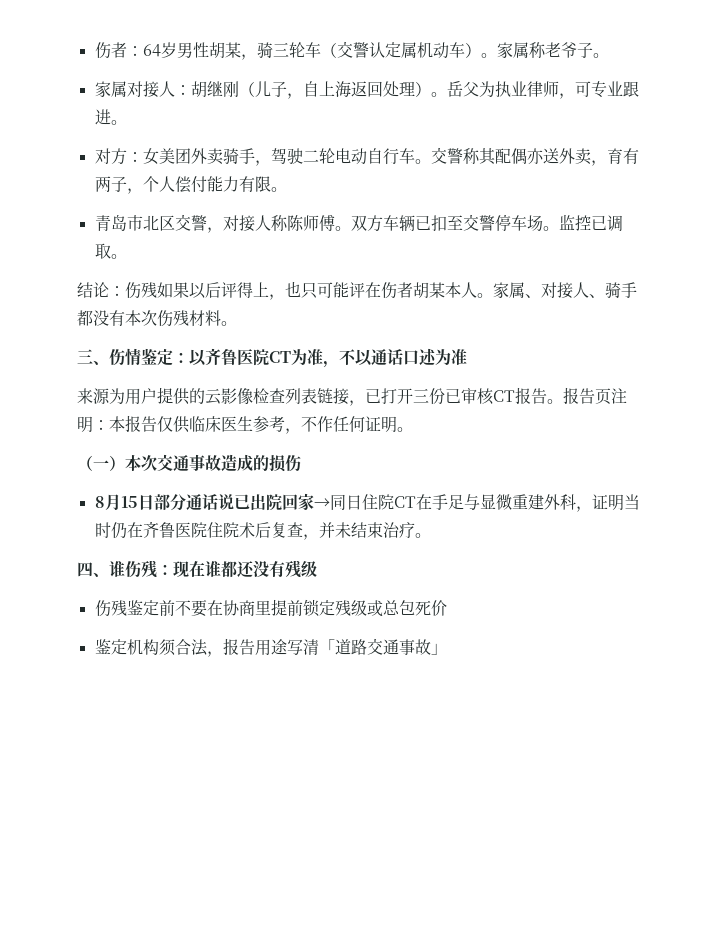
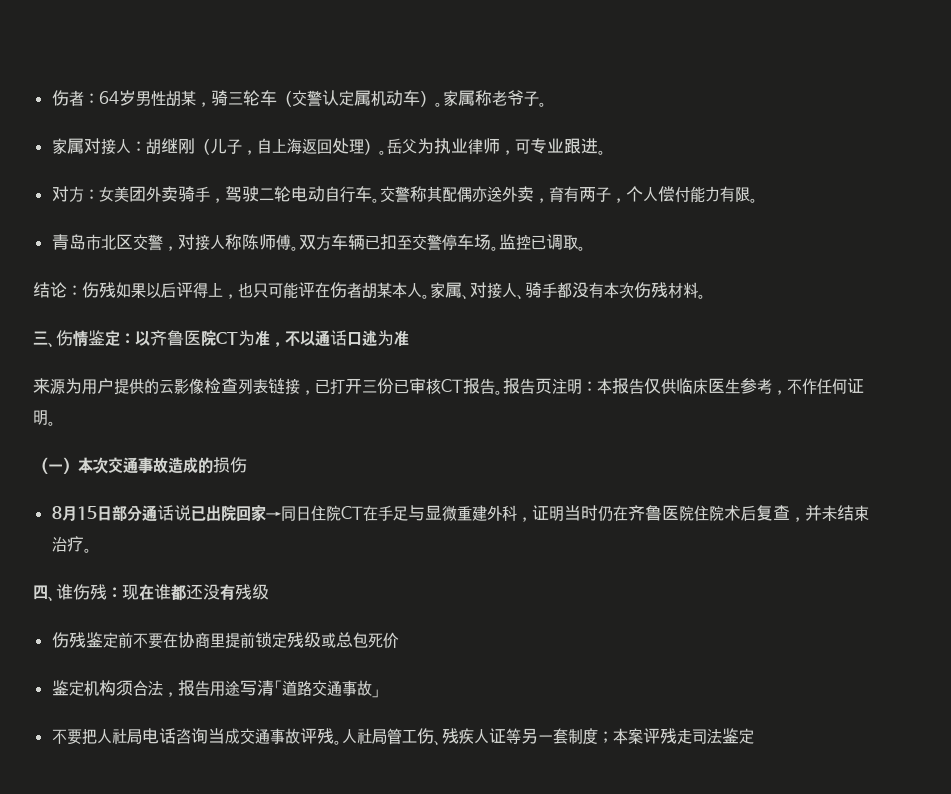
(447, 649) none -> [51,728,754,746] // 不要把人社局电话咨询当成交通事故评残。人社局管工伤、残疾人证等另一套制度；本案评残走司法鉴定

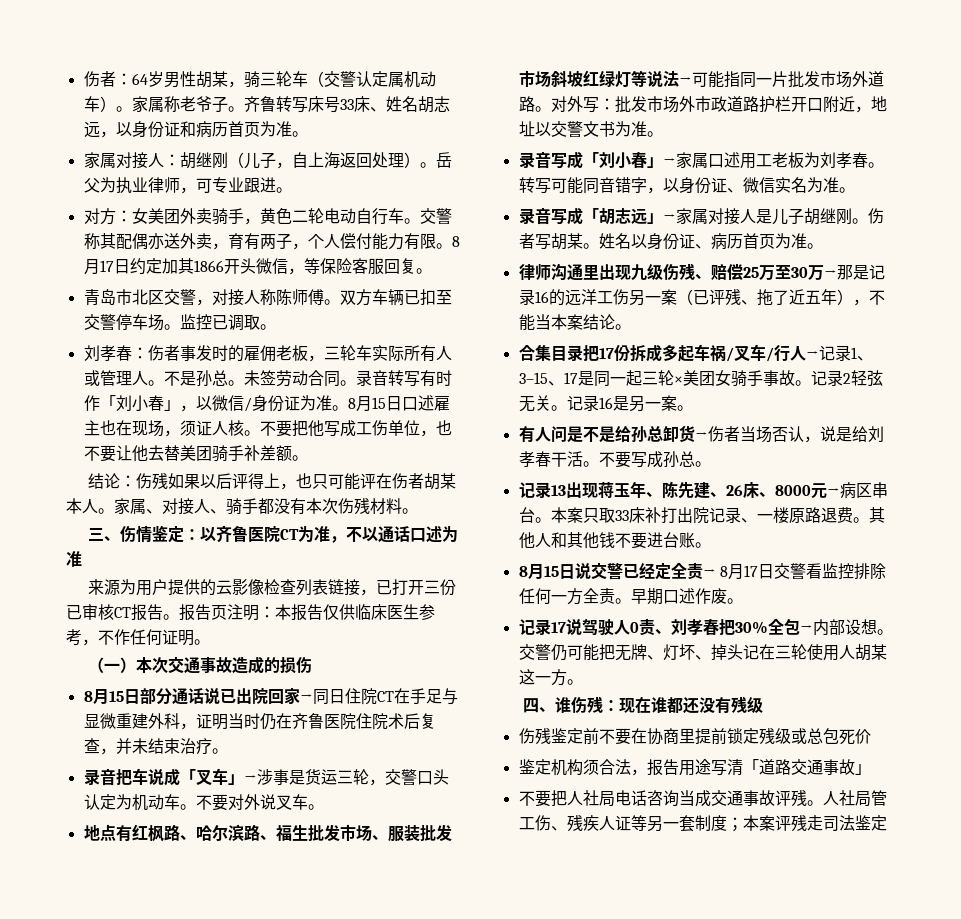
(547, 104) none -> [243,96,450,113] [83,121,308,138] 齐鲁转写床号33床、姓名胡志远，以身份证和病历首页为准。
[224,186,259,202] 驾驶 -> [259,208,292,224] 黄色
(758, 200) none -> [451,236,460,247] [83,258,432,275] 8月17日约定加其1866开头微信，等保险客服回复。
(586, 248) none -> [83,345,452,362] [83,370,452,387] [83,395,450,412] [83,420,452,437] [83,445,308,462] // 刘孝春：伤者事发时的雇佣老板，三轮车实际所有人或管理人。不是孙总。未签劳动合同。录音转写有时作「刘小春」，以微信/身份证为准。8月15日口述雇主也在现场，须证人核。不要把他写成工伤单位，也不要让他去替美团骑手补差额。
(92, 550) none -> [83,768,449,786] [83,794,324,811] [83,824,452,842] [518,70,884,88] [518,96,887,113] [518,121,663,138] [518,151,884,169] [518,177,855,194] [518,207,884,225] [518,233,823,250] [518,263,885,281] [518,289,885,306] [518,314,631,331] [518,344,873,362] [518,370,883,387] [518,395,693,412] [518,425,884,443] [518,451,711,468] [518,481,888,499] [518,507,885,524] [518,532,711,549] [518,562,886,580] [518,588,743,605] [518,618,893,636] [518,644,887,661] [518,669,583,686] // 录音把车说成「叉车」→涉事是货运三轮，交警口头认定为机动车。不要对外说叉车。 // 地点有红枫路、哈尔滨路、福生批发市场、服装批发市场斜坡红绿灯等说法→可能指同一片批发市场外道路。对外写：批发市场外市政道路护栏开口附近，地址以交警文书为准。 // 录音写成「刘小春」→家属口述用工老板为刘孝春。转写可能同音错字，以身份证、微信实名为准。 // 录音写成「胡志远」→家属对接人是儿子胡继刚。伤者写胡某。姓名以身份证、病历首页为准。 // 律师沟通里出现九级伤残、赔偿25万至30万→那是记录16的远洋工伤另一案（已评残、拖了近五年），不能当本案结论。 // 合集目录把17份拆成多起车祸/叉车/行人→记录1、3–15、17是同一起三轮×美团女骑手事故。记录2轻弦无关。记录16是另一案。 // 有人问是不是给孙总卸货→伤者当场否认，说是给刘孝春干活。不要写成孙总。 // 记录13出现蒋玉年、陈先建、26床、8000元→病区串台。本案只取33床补打出院记录、一楼原路退费。其他人和其他钱不要进台账。 // 8月15日说交警已经定全责→ 8月17日交警看监控排除任何一方全责。早期口述作废。 // 记录17说驾驶人0责、刘孝春把30%全包→内部设想。交警仍可能把无牌、灯坏、掉头记在三轮使用人胡某这一方。

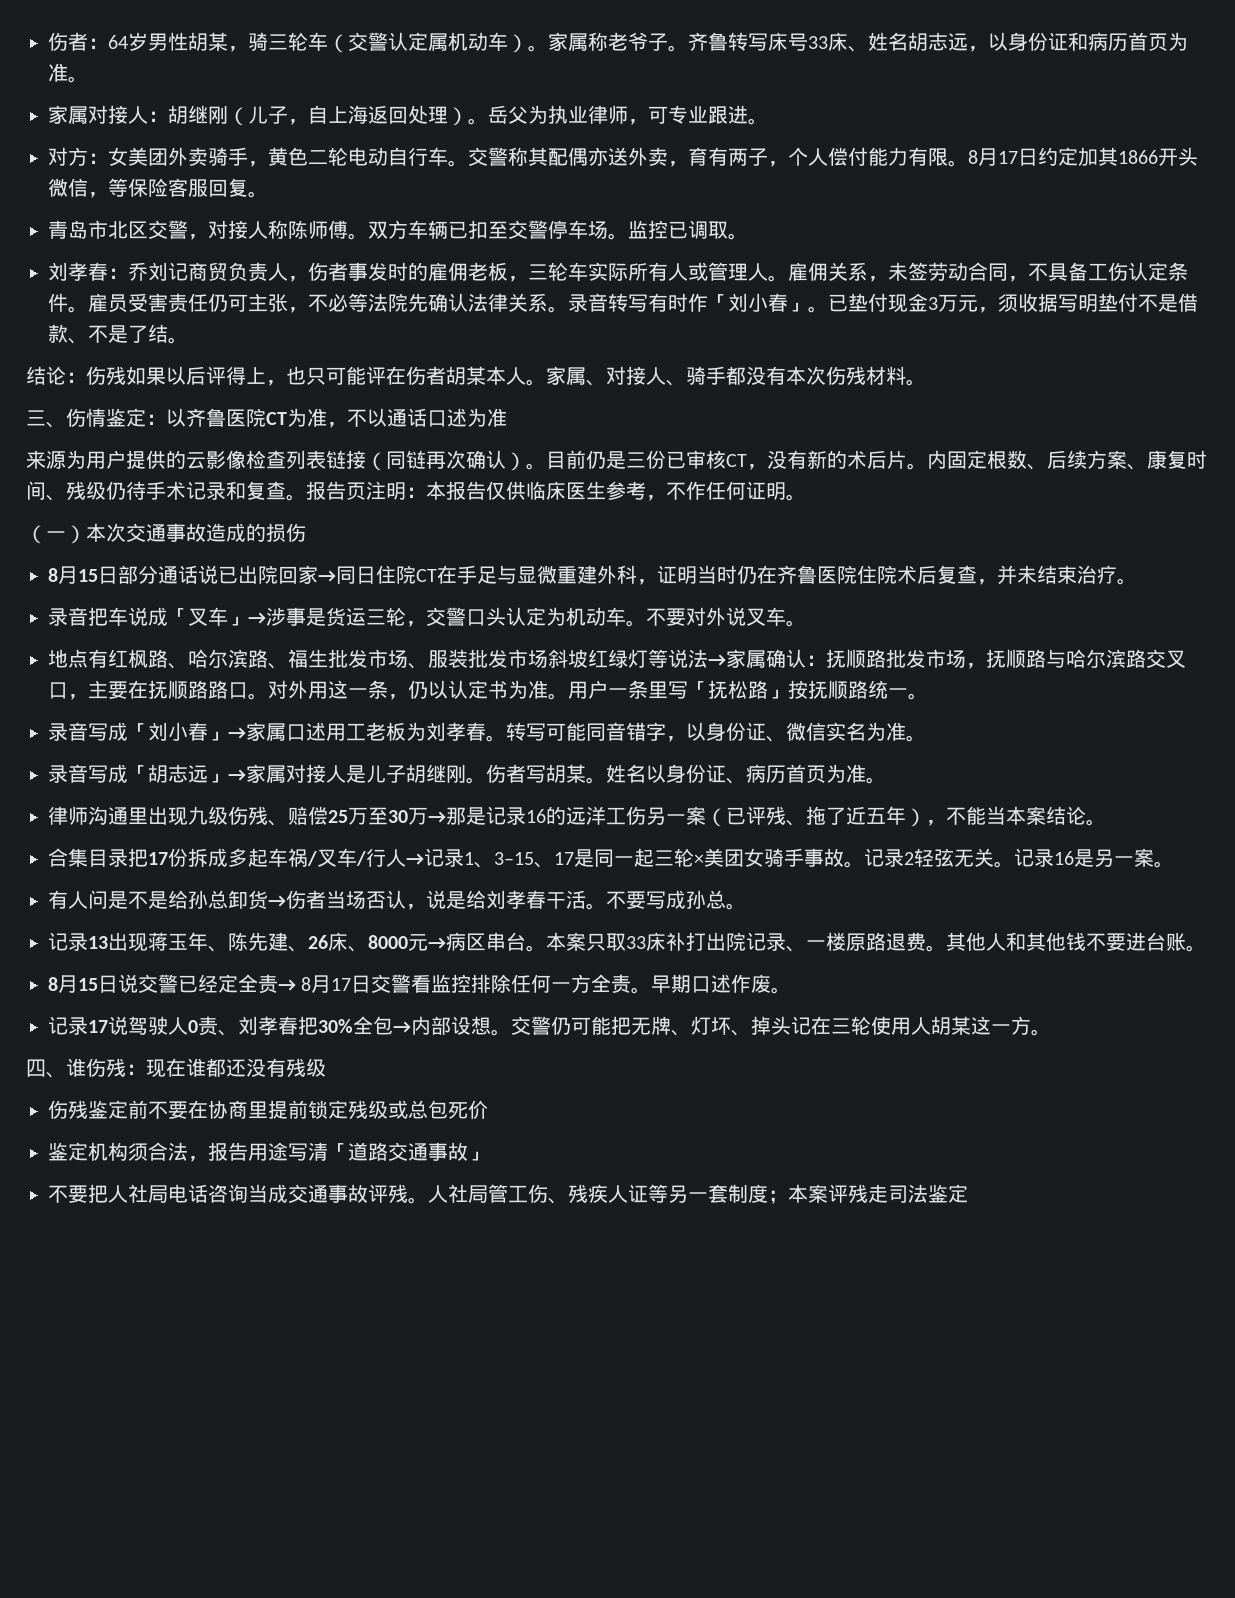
(148, 353) none -> [128,262,308,282] 乔刘记商贸负责人，
[163,370,244,386] 不是孙总。 -> [788,262,888,282] 雇佣关系，
(340, 379) none -> [1008,262,1188,282] [48,293,548,313] ，不具备工伤认定条件。雇员受害责任仍可主张，不必等法院先确认法律关系
[179,395,450,412] [83,420,452,437] [83,445,292,462] ，以微信/身份证为准。8月15日口述雇主也在现场，须证人核。不要把他写成工伤单位，也不要让他去替美团骑手补差额 -> [808,293,1198,313] [48,324,168,344] 。已垫付现金3万元，须收据写明垫付不是借款、不是了结
[359,579,456,596] [66,604,163,621] ，已打开三份已审核CT报告 -> [366,450,1207,471] [26,481,286,501] （同链再次确认）。目前仍是三份已审核CT，没有新的术后片。内固定根数、后续方案、康复时间、残级仍待手术记录和复查
[691,71,884,88] [518,96,887,113] [518,121,647,138] 可能指同一片批发市场外道路。对外写：批发市场外市政道路护栏开口附近，地址以交警文书为准 -> [726,649,1186,669] [48,680,908,700] 家属确认：抚顺路批发市场，抚顺路与哈尔滨路交叉口，主要在抚顺路路口。对外用这一条，仍以认定书为准。用户一条里写「抚松路」按抚顺路统一

